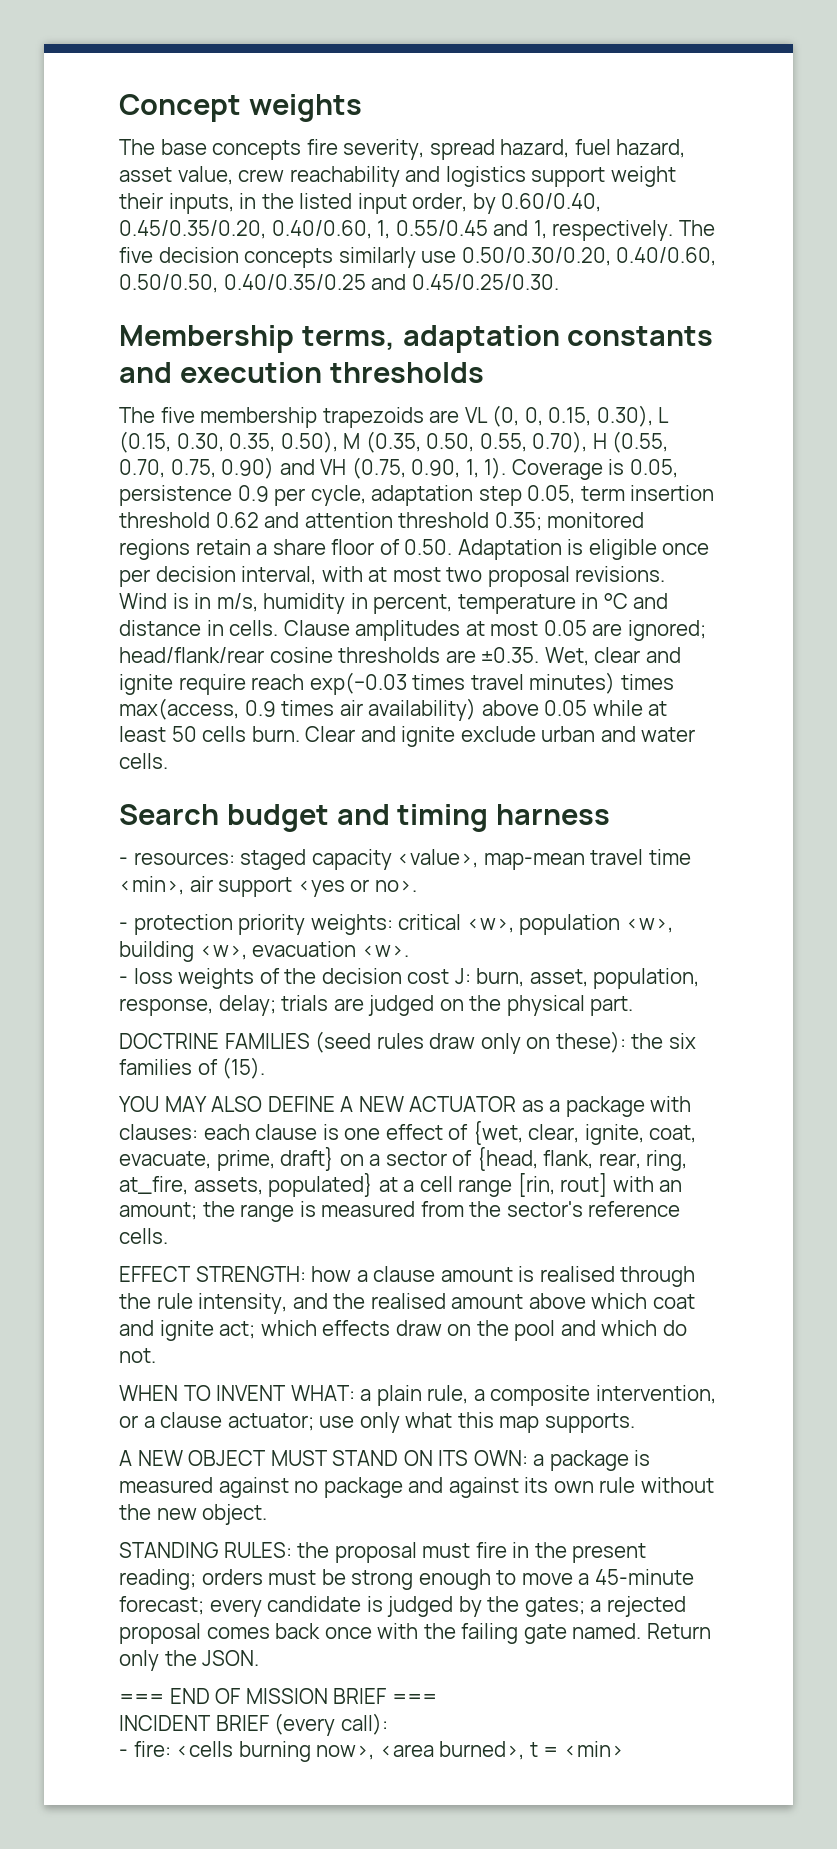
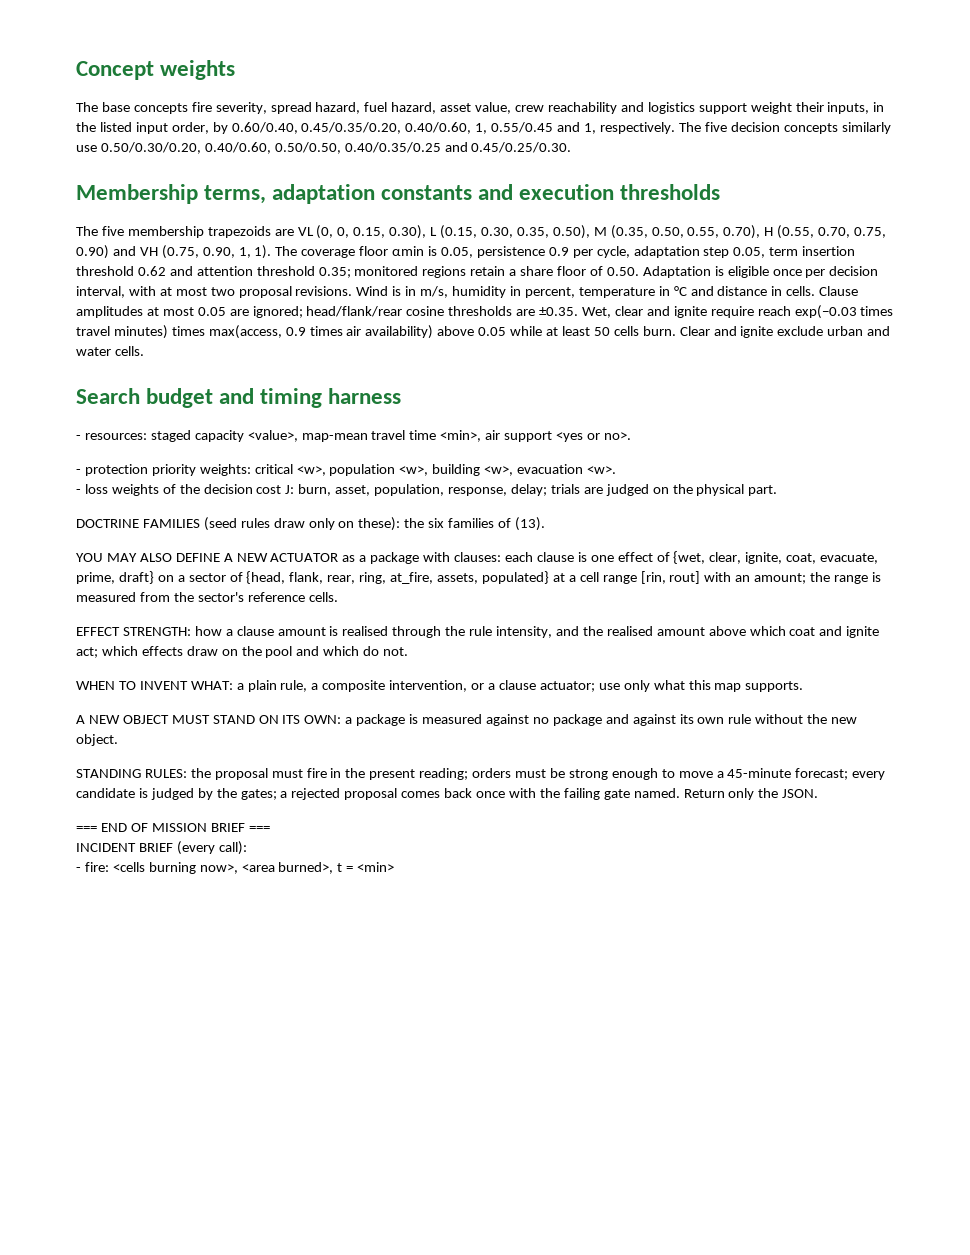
[511,459,603,480] Coverage -> [275,246,425,258] The coverage floor αmin
[222,1057,266,1079] (15). -> [514,517,545,531] (13).

